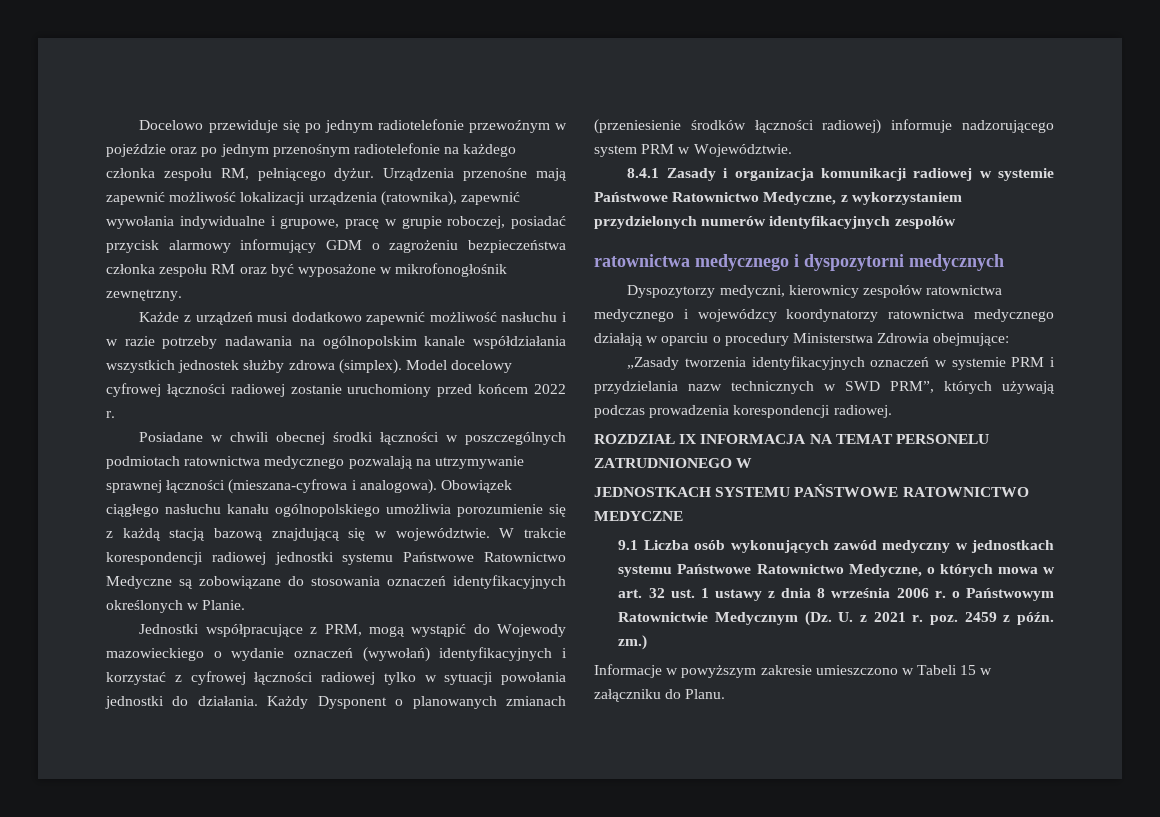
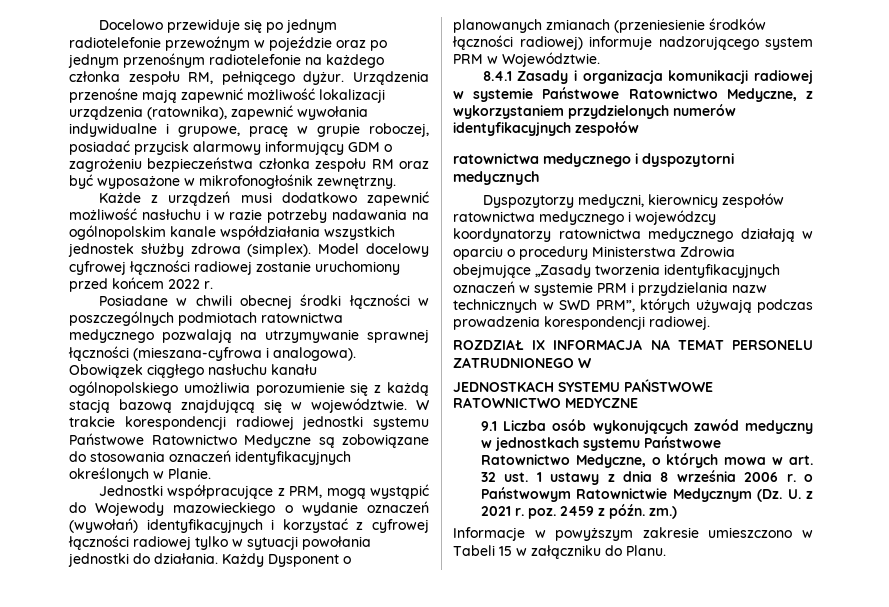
[933,333,1010,346] obejmujące: // -> [453,264,531,278] obejmujące

